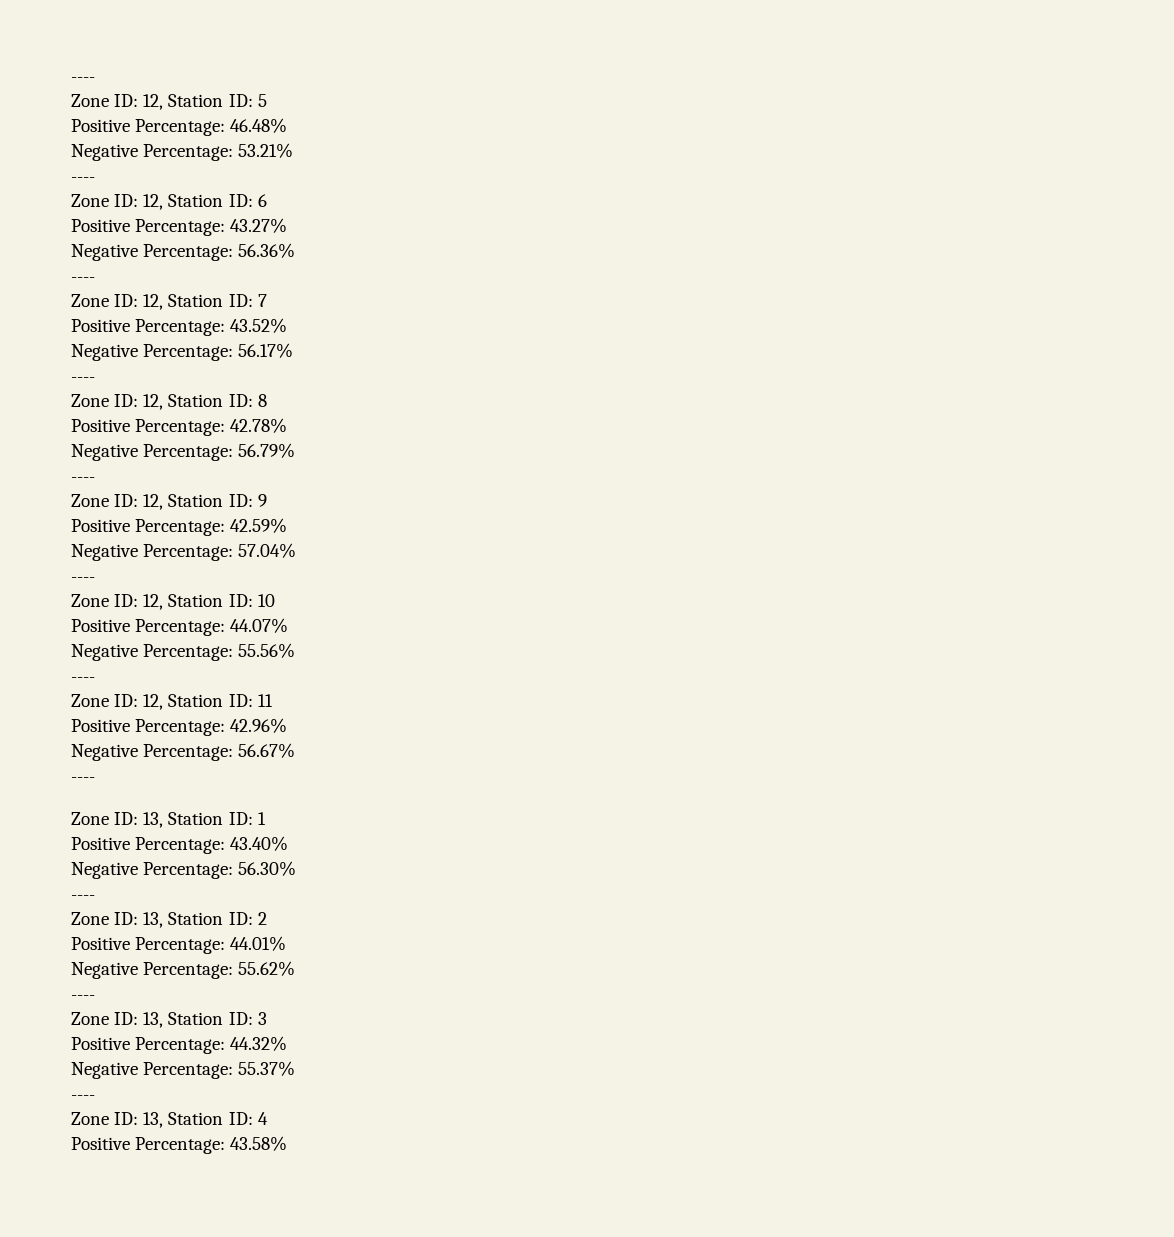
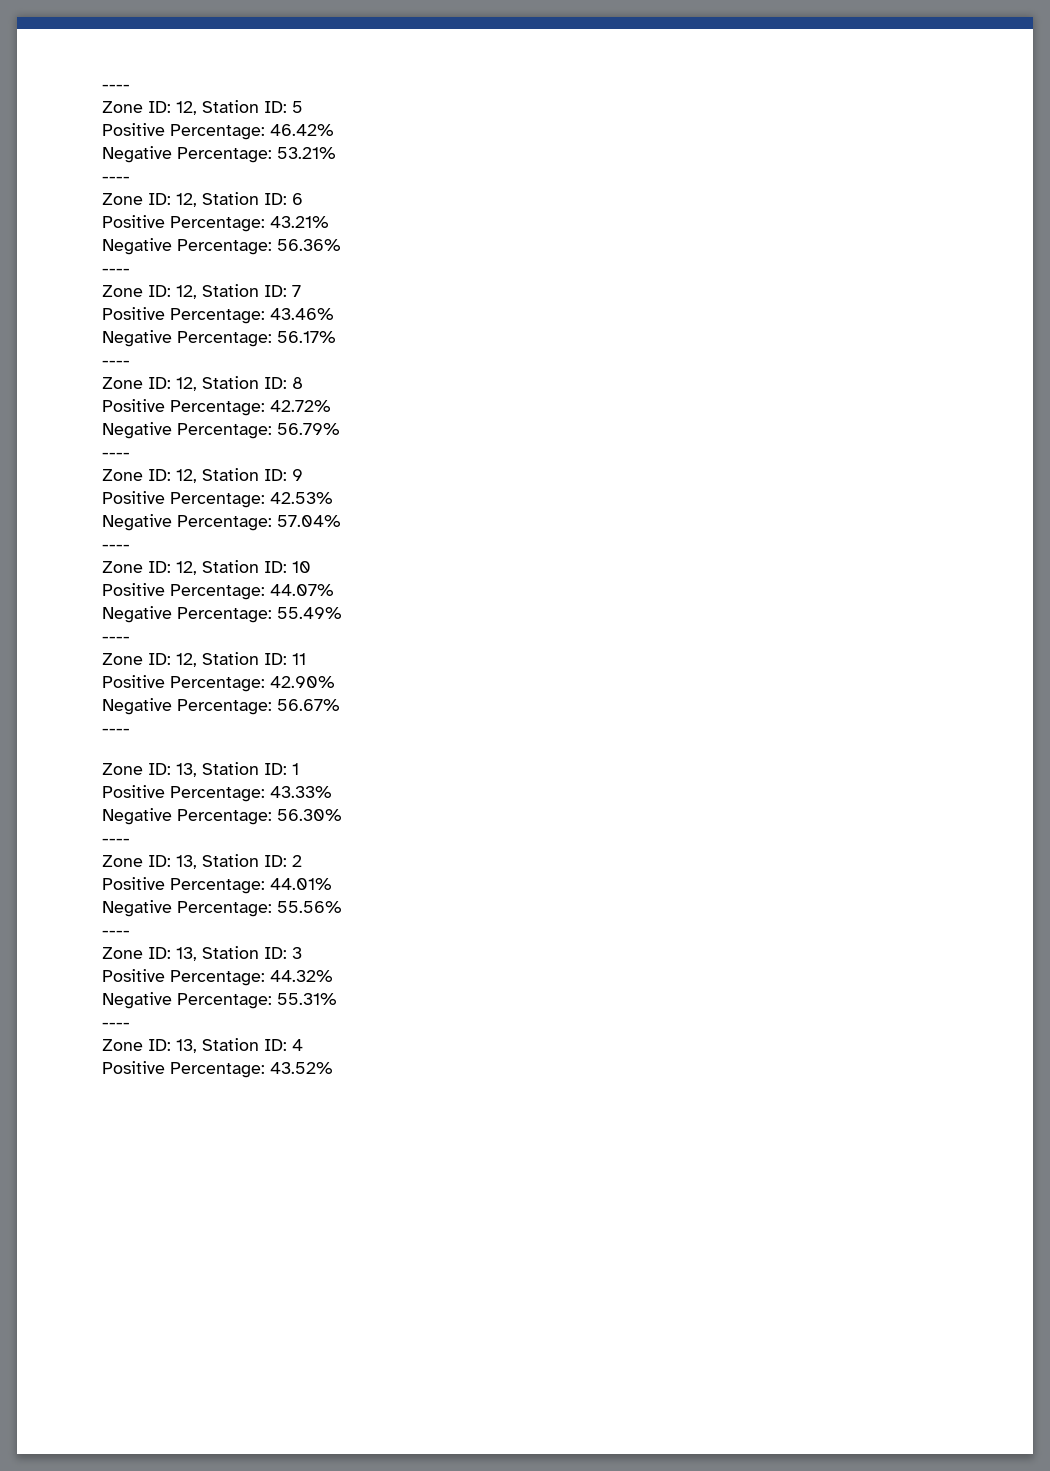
[230,118,288,133] 46.48% -> [270,124,334,136] 46.42%
[230,218,288,233] 43.27% -> [270,216,329,228] 43.21%
[230,318,288,333] 43.52% -> [270,308,334,320] 43.46%
[230,418,288,433] 42.78% -> [270,400,331,412] 42.72%
[230,518,288,533] 42.59% -> [270,492,333,504] 42.53%
[238,643,296,658] 55.56% -> [277,607,342,619] 55.49%
[230,718,288,733] 42.96% -> [270,676,335,688] 42.90%
[230,836,289,851] 43.40% -> [270,786,332,798] 43.33%
[238,961,296,976] 55.62% -> [277,901,342,913] 55.56%
[238,1061,296,1076] 55.37% -> [277,993,337,1005] 55.31%
[230,1136,288,1151] 43.58% -> [270,1062,333,1074] 43.52%

